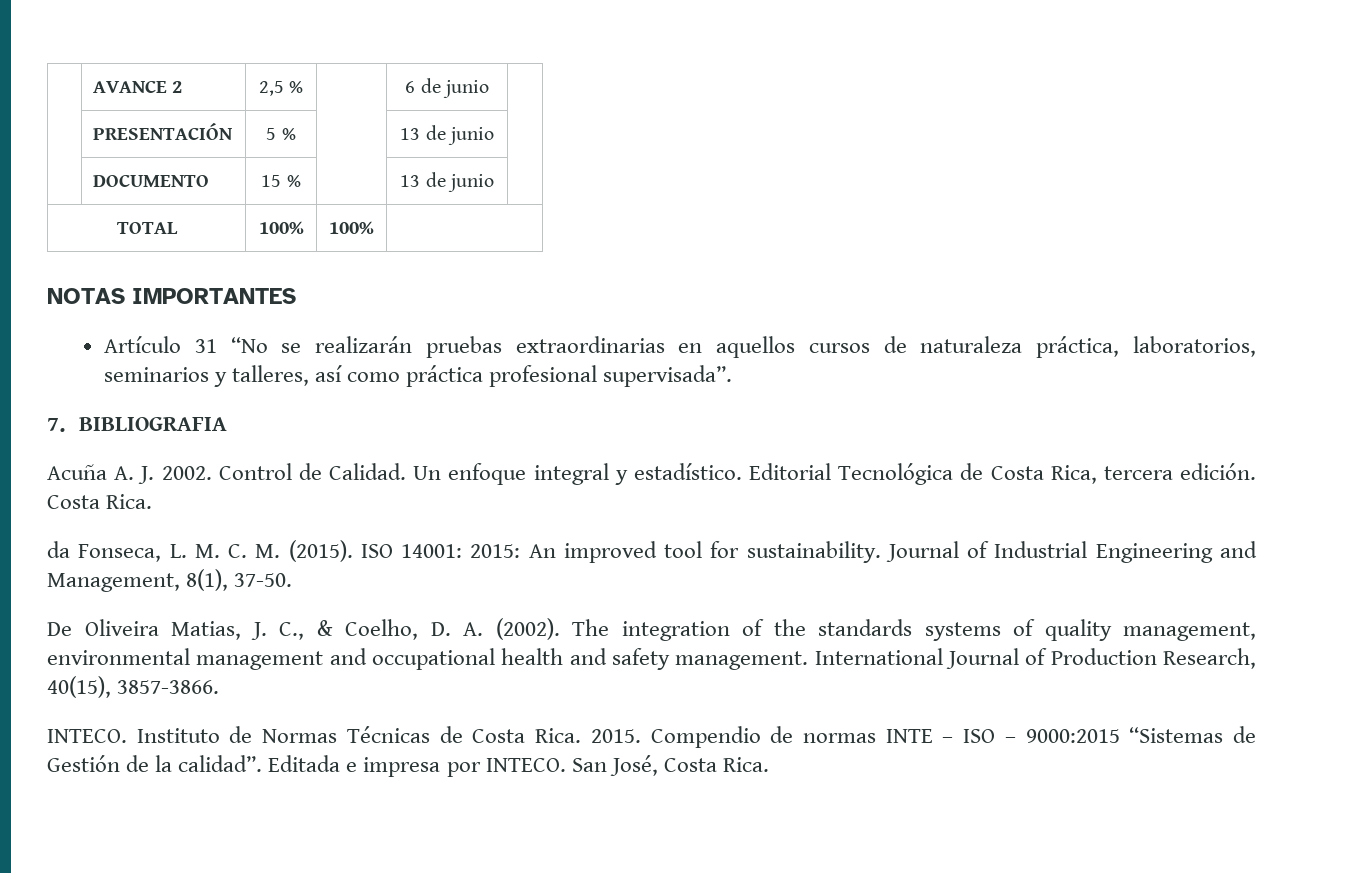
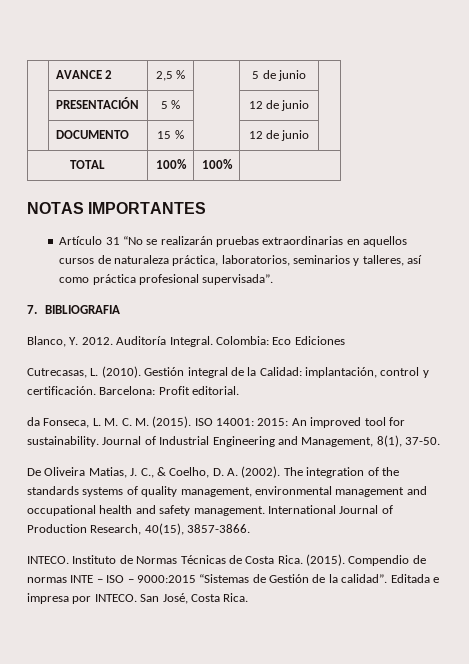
[405,81,416,93] 6 -> [252,71,260,79] 5
[400,128,421,140] 13 -> [248,101,263,109] 12
[400,175,421,187] 13 -> [248,131,263,139] 12
[47,463,1256,485] [47,494,153,509] Acuña A. J. 2002. Control de Calidad. Un enfoque integral y estadístico. Editorial Tecnológica de Costa Rica, tercera edición. Costa Rica. -> [27,336,345,347] [27,366,429,378] [27,386,240,395] Blanco, Y. 2012. Auditoría Integral. Colombia: Eco Ediciones // Cutrecasas, L. (2010). Gestión integral de la Calidad: implantación, control y certificación. Barcelona: Profit editorial.
[590,729,641,743] 2015. -> [306,554,345,566] (2015).

